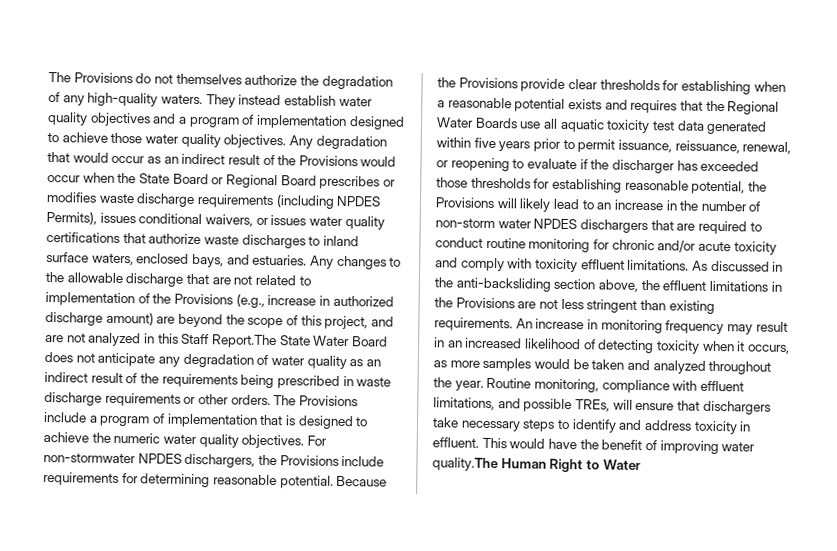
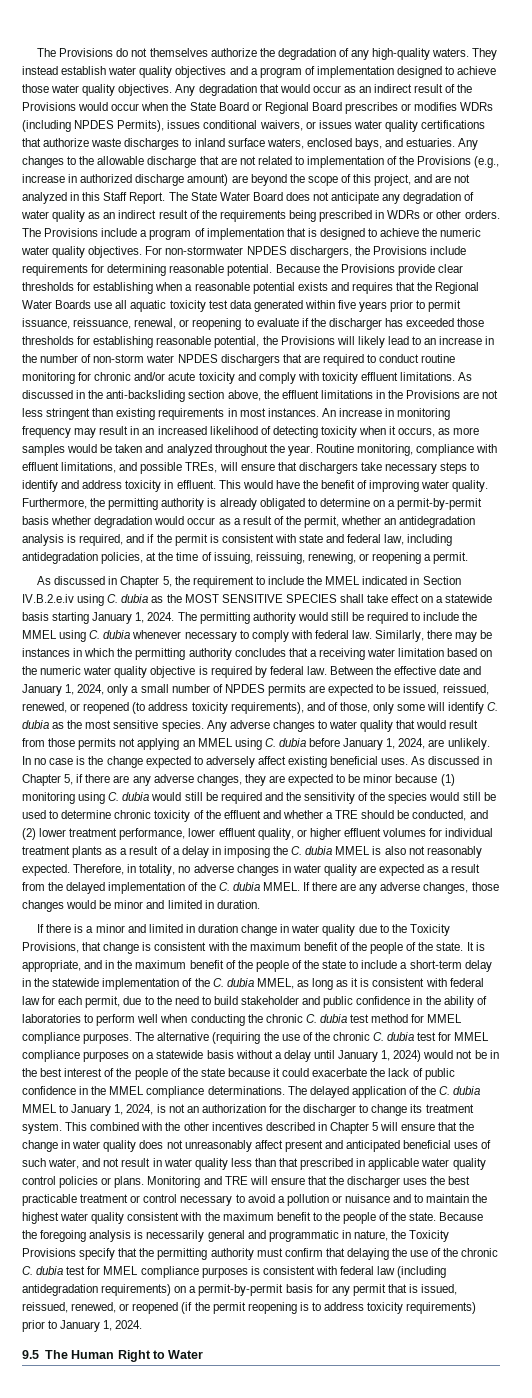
[98,193,274,209] waste discharge requirements -> [460,102,494,111] WDRs
[211,334,277,349] Report.The -> [129,192,188,204] Report. The
[356,377,392,387] [44,391,181,407] waste discharge requirements -> [387,210,421,219] WDRs
[434,317,513,332] requirements. -> [158,408,319,420] requirements in most instances.
[432,457,499,472] quality.The -> [452,480,489,492] [22,498,483,510] [22,516,476,528] [22,534,453,546] [22,552,469,564] [37,576,461,588] [22,594,493,606] [22,612,478,624] [22,630,493,642] [22,648,493,660] [22,666,482,678] [22,684,489,696] [22,702,499,714] [22,720,479,732] [22,738,490,750] [22,756,492,768] [22,774,455,786] [22,792,496,804] [22,810,488,822] [22,828,494,840] [22,846,482,858] [22,864,481,876] [22,882,499,894] [22,900,260,912] [37,924,450,936] [22,942,485,954] [22,960,492,972] [22,978,484,990] [22,996,487,1008] [22,1014,463,1026] [22,1032,490,1044] [22,1050,499,1062] [22,1068,455,1080] [22,1086,481,1098] [22,1104,474,1116] [22,1122,475,1134] [22,1140,492,1152] [22,1158,486,1170] [22,1176,471,1188] [22,1194,488,1206] [22,1212,484,1224] [22,1230,450,1242] [22,1248,499,1260] [22,1266,447,1278] [22,1284,458,1296] [22,1302,477,1314] [22,1320,143,1332] [22,1350,68,1359] quality. Furthermore, the permitting authority is already obligated to determine on a permit-by-permit basis whether degradation would occur as a result of the permit, whether an antidegradation analysis is required, and if the permit is consistent with state and federal law, including antidegradation policies, at the time of issuing, reissuing, renewing, or reopening a permit. // As discussed in Chapter 5, the requirement to include the MMEL indicated in Section IV.B.2.e.iv using C. dubia as the MOST SENSITIVE SPECIES shall take effect on a statewide basis starting January 1, 2024. The permitting authority would still be required to include the MMEL using C. dubia whenever necessary to comply with federal law. Similarly, there may be instances in which the permitting authority concludes that a receiving water limitation based on the numeric water quality objective is required by federal law. Between the effective date and January 1, 2024, only a small number of NPDES permits are expected to be issued, reissued, renewed, or reopened (to address toxicity requirements), and of those, only some will identify C. dubia as the most sensitive species. Any adverse changes to water quality that would result from those permits not applying an MMEL using C. dubia before January 1, 2024, are unlikely. In no case is the change expected to adversely affect existing beneficial uses. As discussed in Chapter 5, if there are any adverse changes, they are expected to be minor because (1) monitoring using C. dubia would still be required and the sensitivity of the species would still be used to determine chronic toxicity of the effluent and whether a TRE should be conducted, and (2) lower treatment performance, lower effluent quality, or higher effluent volumes for individual treatment plants as a result of a delay in imposing the C. dubia MMEL is also not reasonably expected. Therefore, in totality, no adverse changes in water quality are expected as a result from the delayed implementation of the C. dubia MMEL. If there are any adverse changes, those changes would be minor and limited in duration. // If there is a minor and limited in duration change in water quality due to the Toxicity Provisions, that change is consistent with the maximum benefit of the people of the state. It is appropriate, and in the maximum benefit of the people of the state to include a short-term delay in the statewide implementation of the C. dubia MMEL, as long as it is consistent with federal law for each permit, due to the need to build stakeholder and public confidence in the ability of laboratories to perform well when conducting the chronic C. dubia test method for MMEL compliance purposes. The alternative (requiring the use of the chronic C. dubia test for MMEL compliance purposes on a statewide basis without a delay until January 1, 2024) would not be in the best interest of the people of the state because it could exacerbate the lack of public confidence in the MMEL compliance determinations. The delayed application of the C. dubia MMEL to January 1, 2024, is not an authorization for the discharger to change its treatment system. This combined with the other incentives described in Chapter 5 will ensure that the change in water quality does not unreasonably affect present and anticipated beneficial uses of such water, and not result in water quality less than that prescribed in applicable water quality control policies or plans. Monitoring and TRE will ensure that the discharger uses the best practicable treatment or control necessary to avoid a pollution or nuisance and to maintain the highest water quality consistent with the maximum benefit to the people of the state. Because the foregoing analysis is necessarily general and programmatic in nature, the Toxicity Provisions specify that the permitting authority must confirm that delaying the use of the chronic C. dubia test for MMEL compliance purposes is consistent with federal law (including antidegradation requirements) on a permit-by-permit basis for any permit that is issued, reissued, renewed, or reopened (if the permit reopening is to address toxicity requirements) prior to January 1, 2024. // 9.5 The

